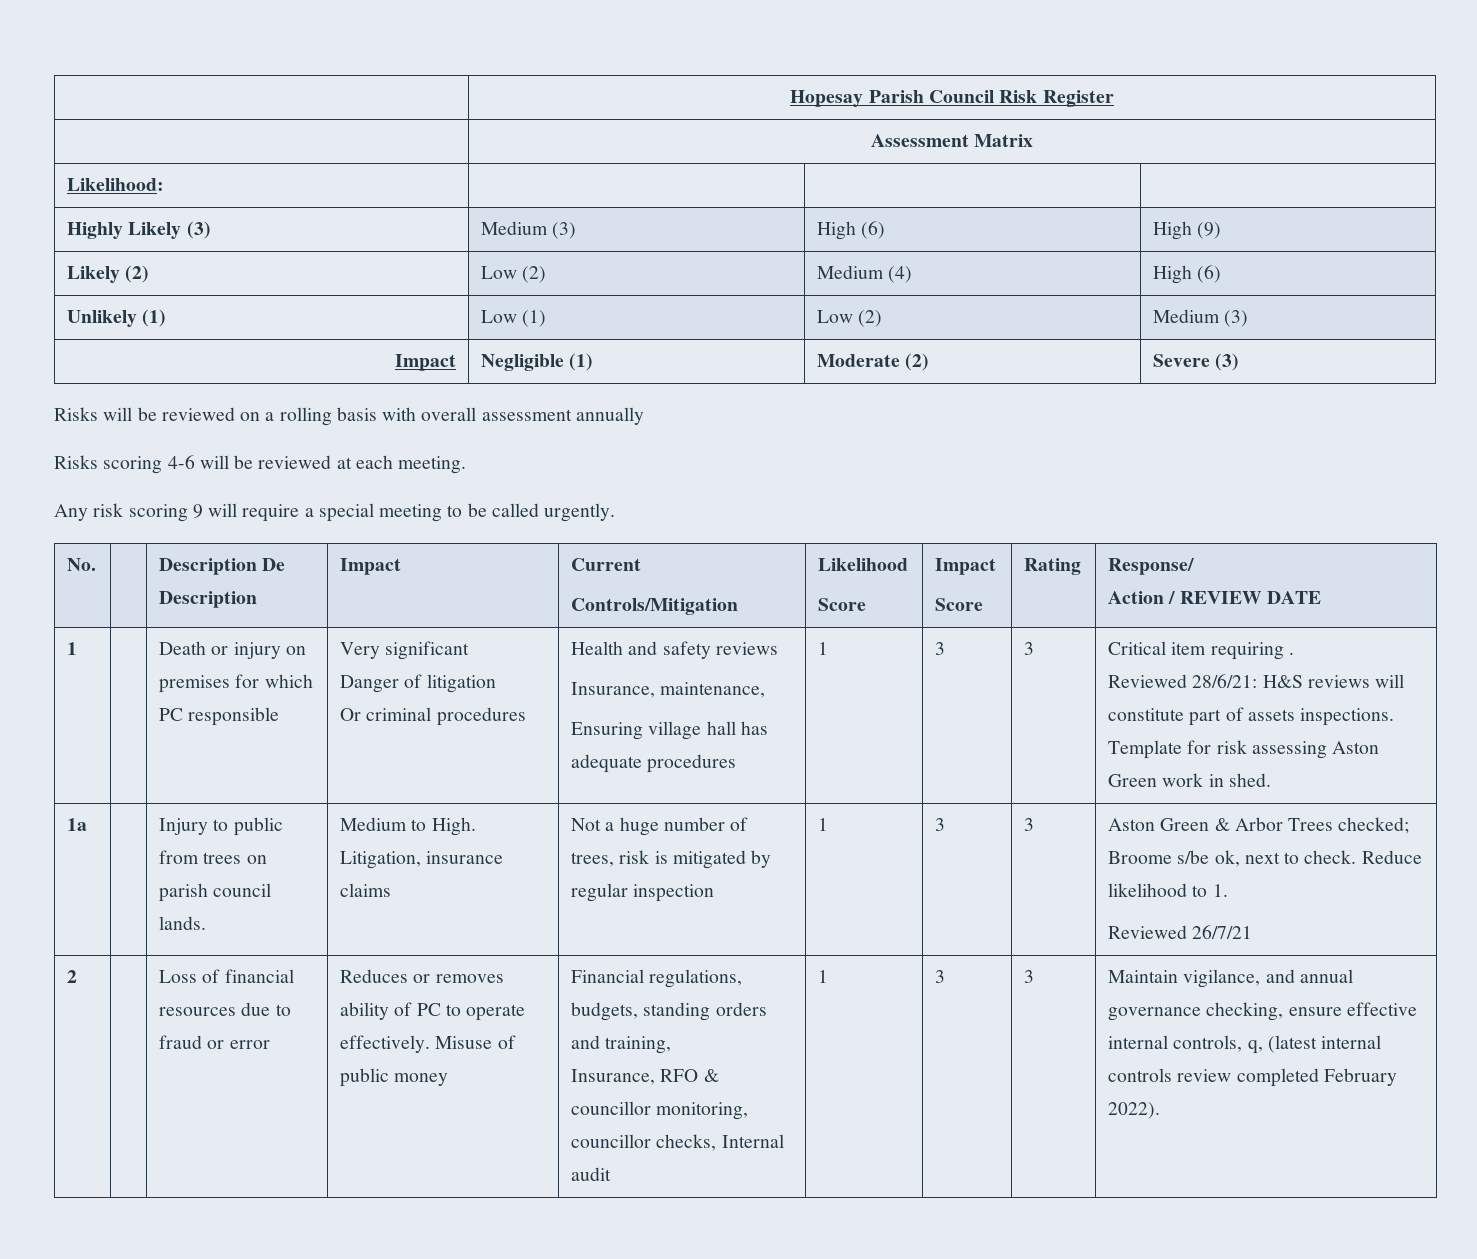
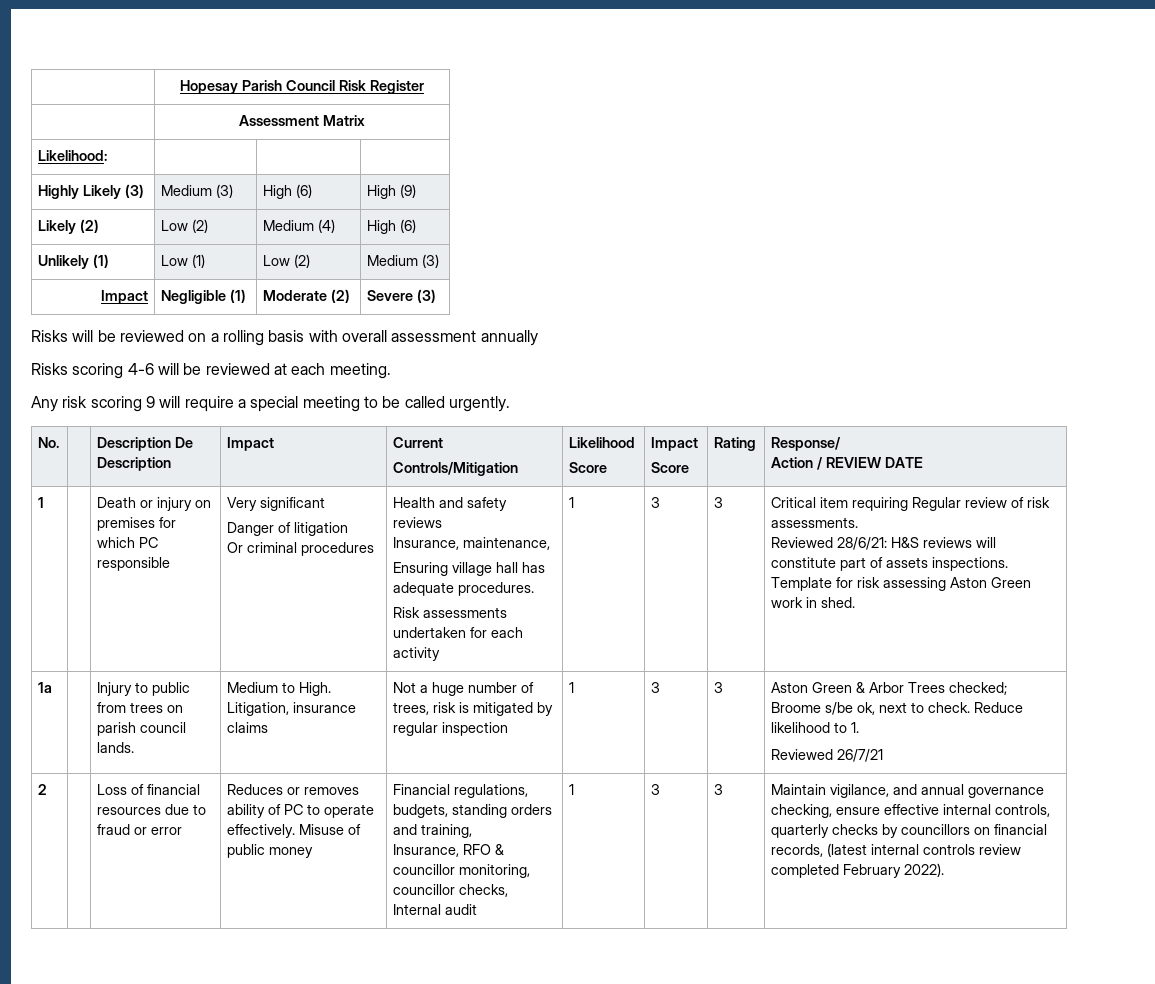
[647,754,737,773] procedures -> [458,582,535,596] [393,607,508,618] [393,627,524,638] [393,647,441,661] procedures. // Risk assessments undertaken for each activity
[1288,652,1294,655] . -> [912,497,1051,511] [771,517,859,528] Regular review of risk assessments.
[1247,1040,1263,1054] q, -> [771,824,1048,838] [771,844,824,857] quarterly checks by councillors on financial records,

